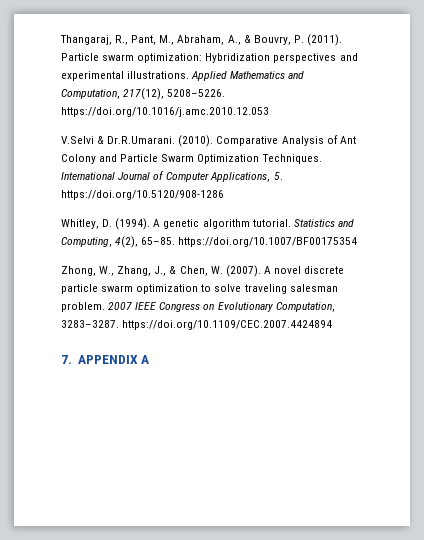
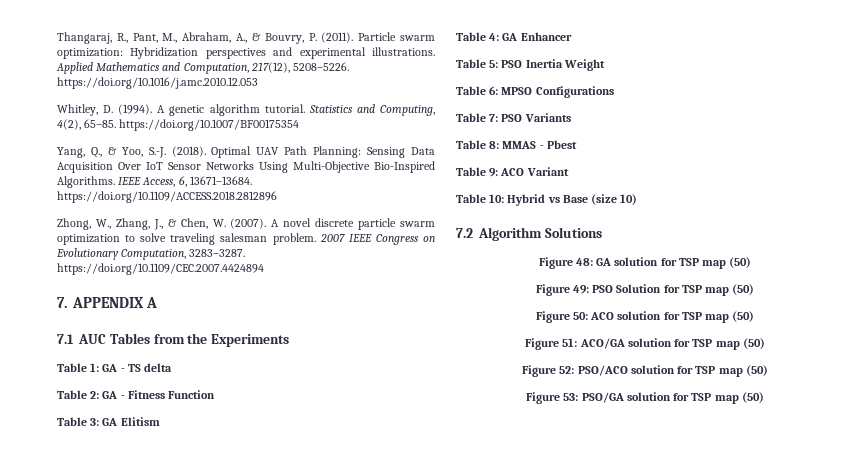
[61,135,356,147] [61,154,322,164] [61,171,283,182] [61,190,224,200] // V.Selvi & Dr.R.Umarani. (2010). Comparative Analysis of Ant Colony and Particle Swarm Optimization Techniques. International Journal of Computer Applications, 5. https://doi.org/10.5120/908-1286 -> (258, 83) none
(358, 242) none -> [57,146,435,158] [57,161,435,173] [57,176,252,188] [57,191,277,203] // Yang, Q., & Yoo, S.-J. (2018). Optimal UAV Path Planning: Sensing Data Acquisition Over IoT Sensor Networks Using Multi-Objective Bio-Inspired Algorithms. IEEE Access, 6, 13671–13684. https://doi.org/10.1109/ACCESS.2018.2812896
(150, 359) none -> [57,333,290,347] [57,363,173,372] [57,390,216,399] [57,417,160,426] [456,32,572,41] [456,59,605,71] [456,86,614,98] [456,113,571,122] [456,140,577,149] [456,167,569,177] [456,194,638,206] [456,227,602,241] [538,257,752,269] [535,284,755,296] [535,311,755,323] [525,338,765,350] [522,365,768,377] [526,392,764,404] // 7.1 AUC Tables from the Experiments // Table 1: GA - TS delta // Table 2: GA - Fitness Function // Table 3: GA Elitism // Table 4: GA Enhancer // Table 5: PSO Inertia Weight // Table 6: MPSO Configurations // Table 7: PSO Variants // Table 8: MMAS - Pbest // Table 9: ACO Variant // Table 10: Hybrid vs Base (size 10) // 7.2 Algorithm Solutions // Figure 48: GA solution for TSP map (50) // Figure 49: PSO Solution for TSP map (50) // Figure 50: ACO solution for TSP map (50) // Figure 51: ACO/GA solution for TSP map (50) // Figure 52: PSO/ACO solution for TSP map (50) // Figure 53: PSO/GA solution for TSP map (50)

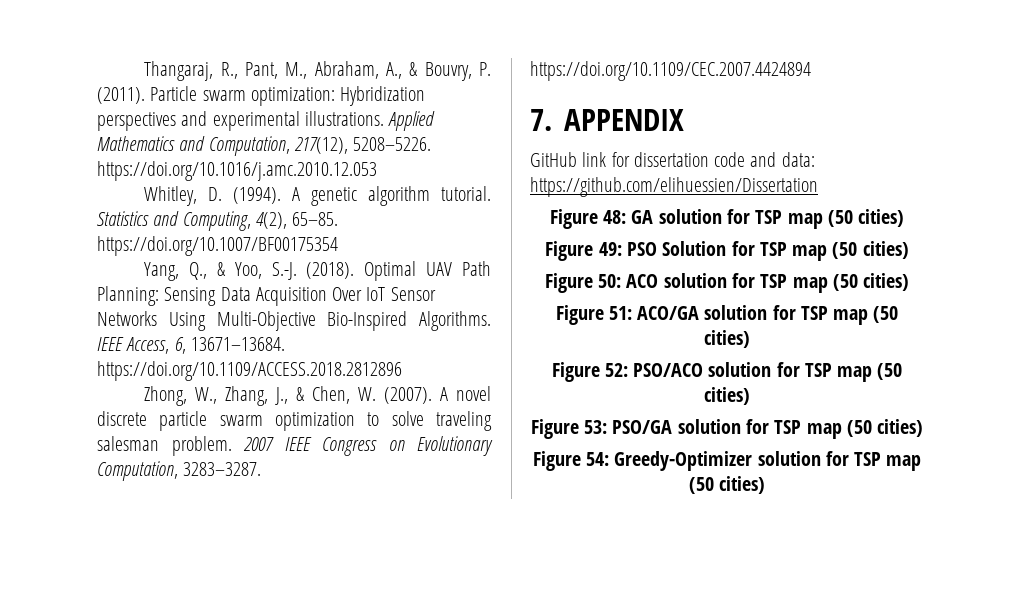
[146,297,158,308] [57,333,290,347] [57,363,173,372] [57,390,216,399] [57,417,160,426] [456,32,572,41] [456,59,605,71] [456,86,614,98] [456,113,571,122] [456,140,577,149] [456,167,569,177] [456,194,638,206] [456,227,602,241] A // 7.1 AUC Tables from the Experiments // Table 1: GA - TS delta // Table 2: GA - Fitness Function // Table 3: GA Elitism // Table 4: GA Enhancer // Table 5: PSO Inertia Weight // Table 6: MPSO Configurations // Table 7: PSO Variants // Table 8: MMAS - Pbest // Table 9: ACO Variant // Table 10: Hybrid vs Base (size 10) // 7.2 Algorithm Solutions -> [530,152,815,167] [530,177,818,197] // GitHub link for dissertation code and data: https://github.com/elihuessien/Dissertation
[729,257,752,268] (50) -> [827,209,905,227] (50 cities)
[732,284,755,295] (50) -> [832,241,909,259] (50 cities)
[732,311,755,322] (50) -> [832,273,910,291] (50 cities)
[742,338,765,349] (50) -> [873,306,899,323] [704,330,750,348] (50 cities)
[745,365,768,376] (50) -> [877,363,903,380] [704,387,750,405] (50 cities)
[741,392,764,403] (50) -> [846,419,924,437] [532,451,922,471] [688,476,766,494] (50 cities) // Figure 54: Greedy-Optimizer solution for TSP map (50 cities)

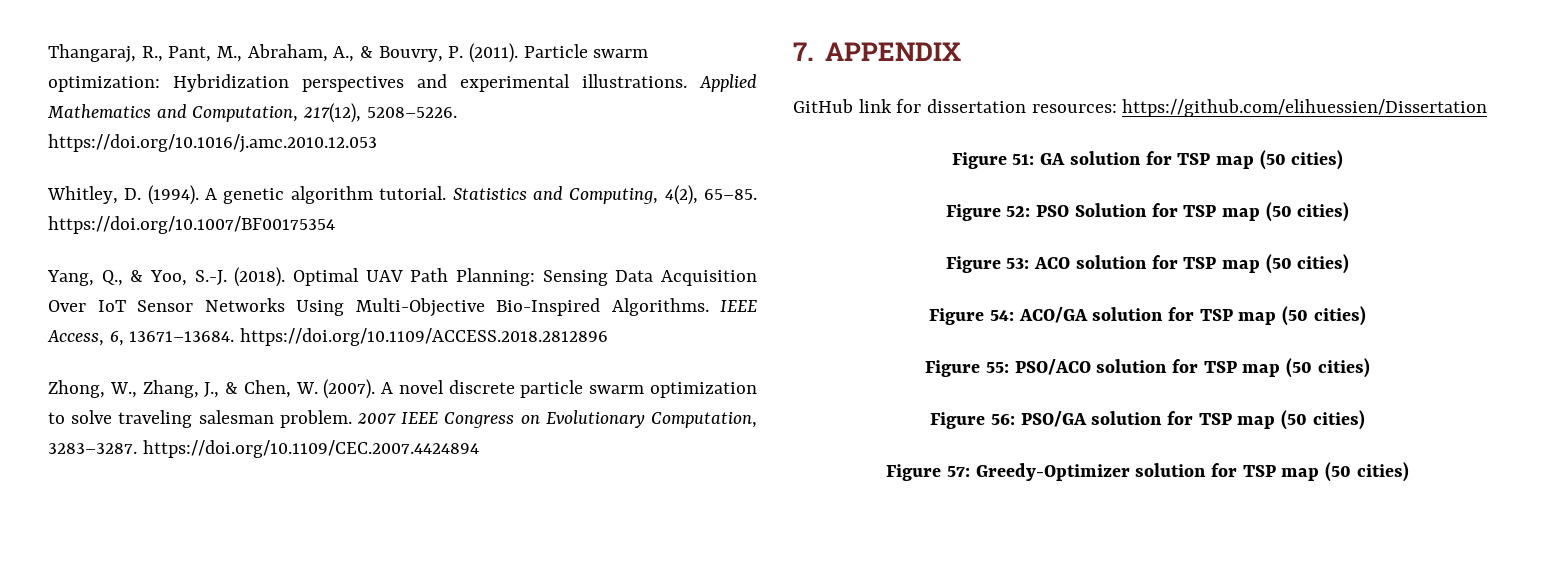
[714,152,815,167] code and data: -> [1031,104,1117,113] resources:
[603,210,627,224] 48: -> [1012,154,1035,165] 51:
[598,242,622,256] 49: -> [1006,206,1031,217] 52:
[598,274,622,288] 50: -> [1006,258,1030,269] 53:
[608,306,632,320] 51: -> [989,310,1014,321] 54:
[604,363,628,377] 52: -> [985,362,1009,373] 55:
[584,420,608,434] 53: -> [990,414,1015,425] 56:
[585,452,609,466] 54: -> [946,466,970,477] 57:

